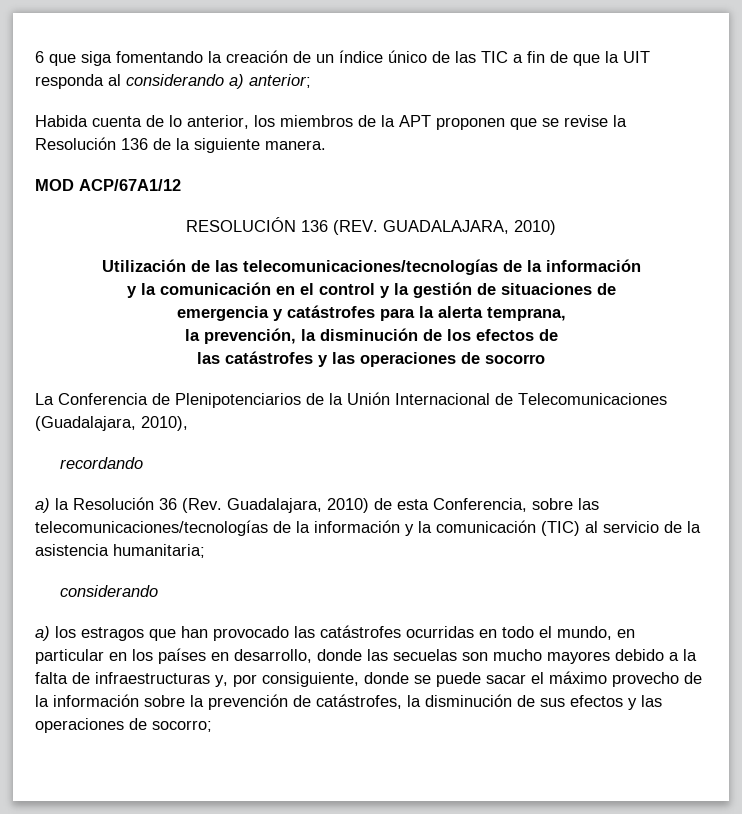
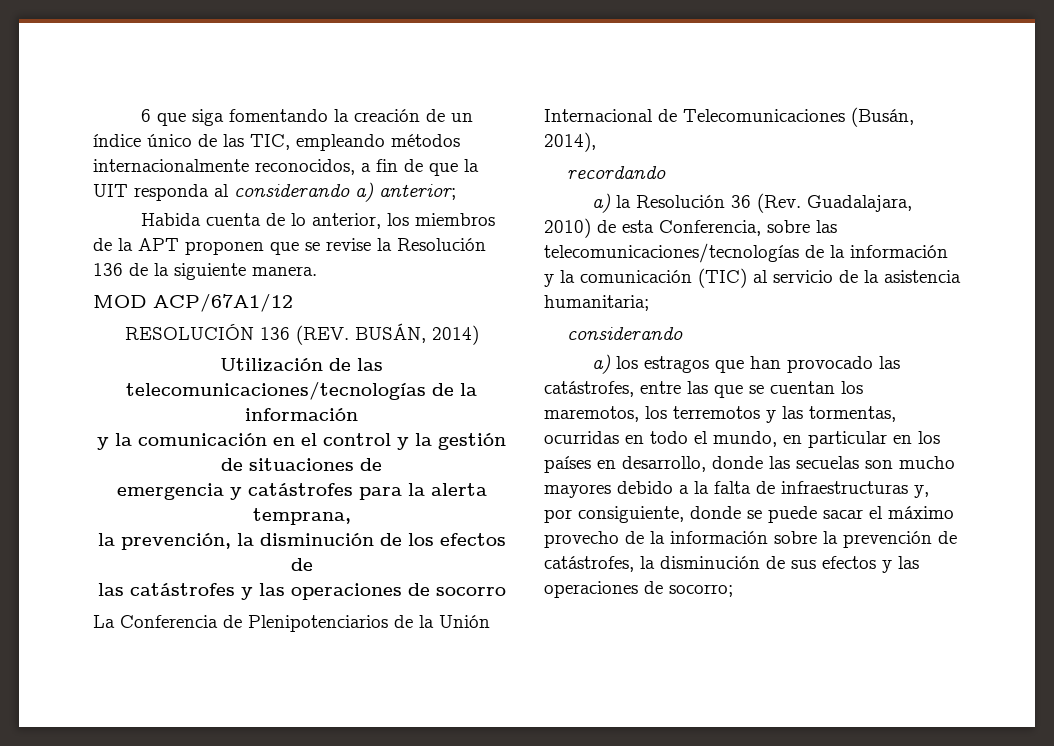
[481,51,508,63] TIC -> [250,134,460,151] [93,159,355,175] TIC, empleando métodos internacionalmente reconocidos,
[383,220,556,235] GUADALAJARA, 2010) -> [354,323,479,345] BUSÁN, 2014)
[35,416,188,431] (Guadalajara, 2010), -> [851,107,914,127] [544,132,596,152] (Busán, 2014),
[320,625,401,638] catástrofes -> [544,381,863,398] [544,406,896,423] catástrofes, entre las que se cuentan los maremotos, los terremotos y las tormentas,

